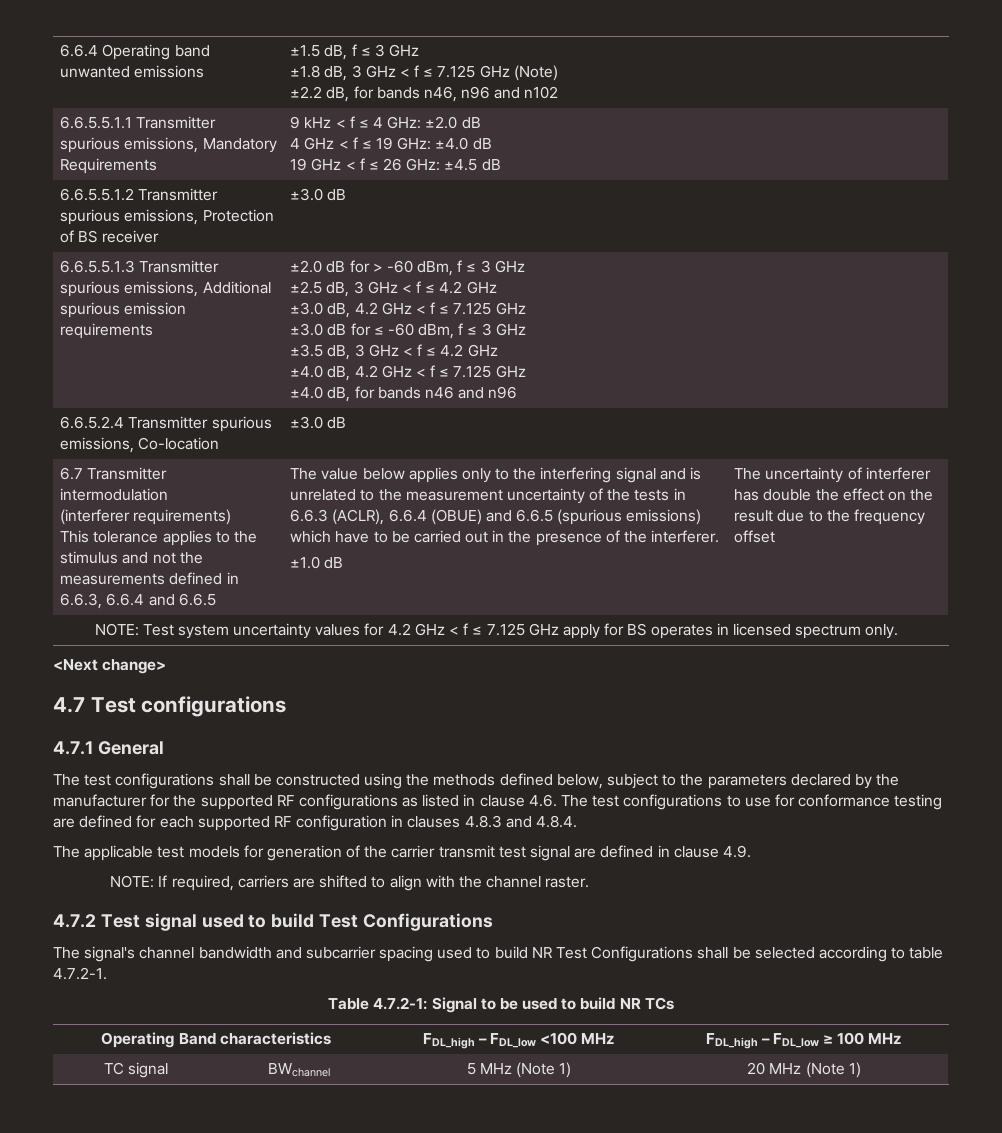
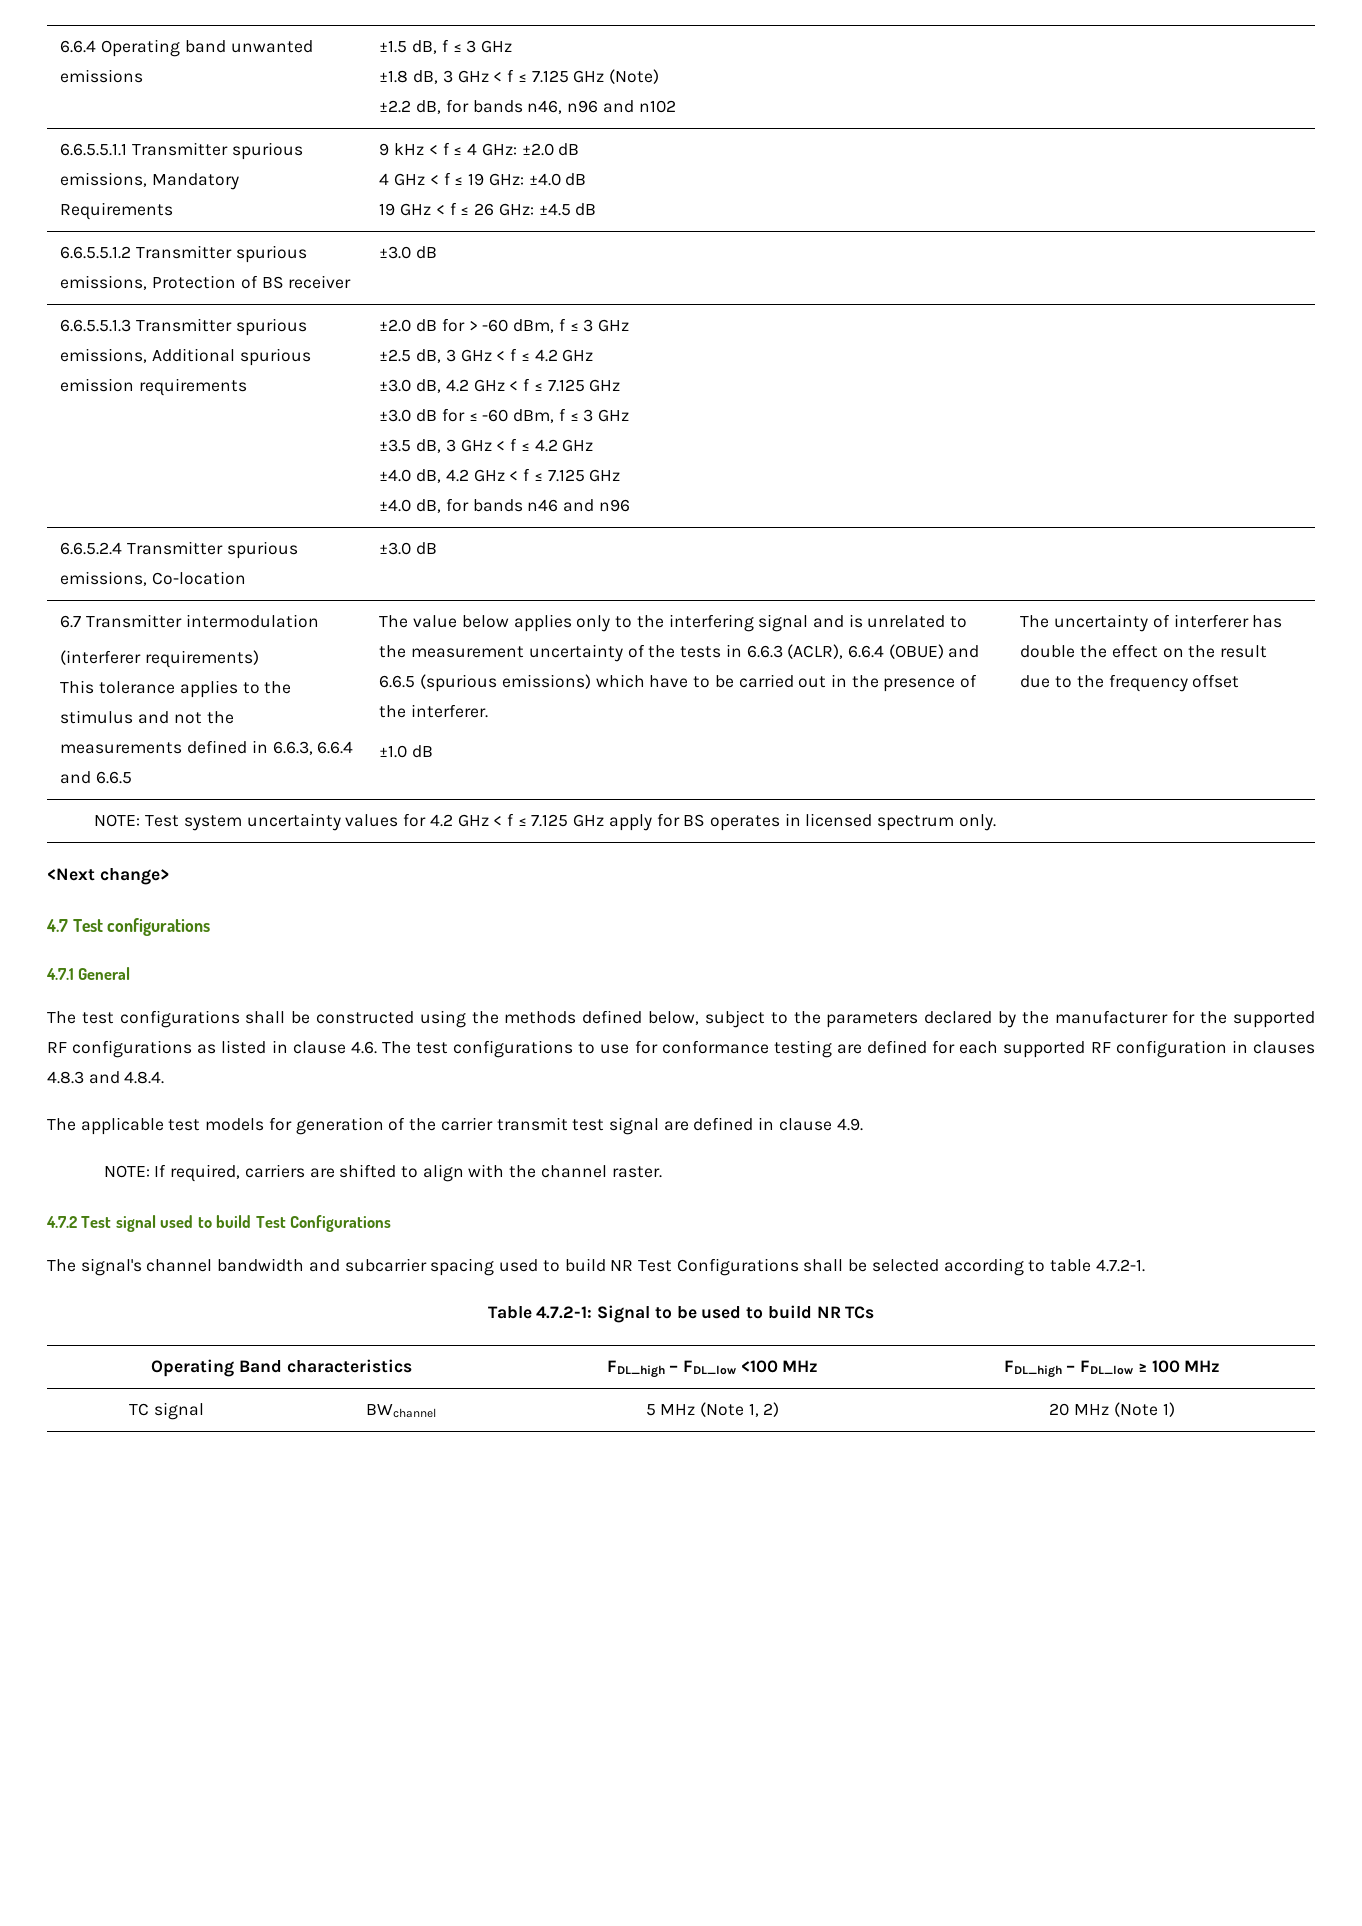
[559,1062,572,1078] 1) -> [748,1402,780,1417] 1, 2)

